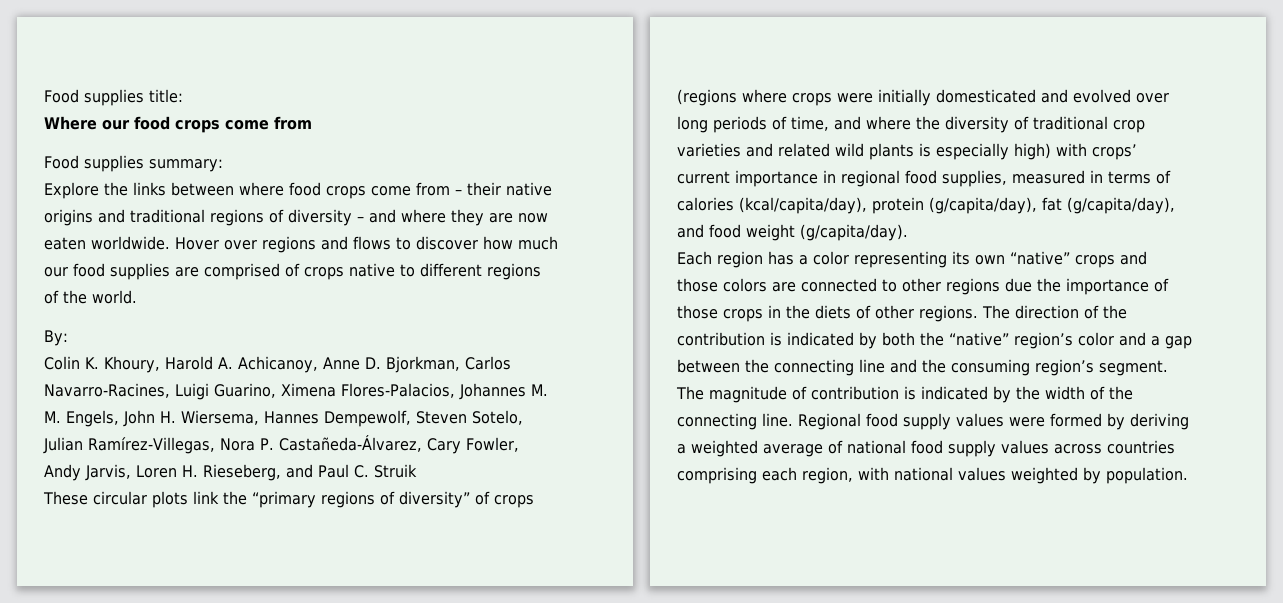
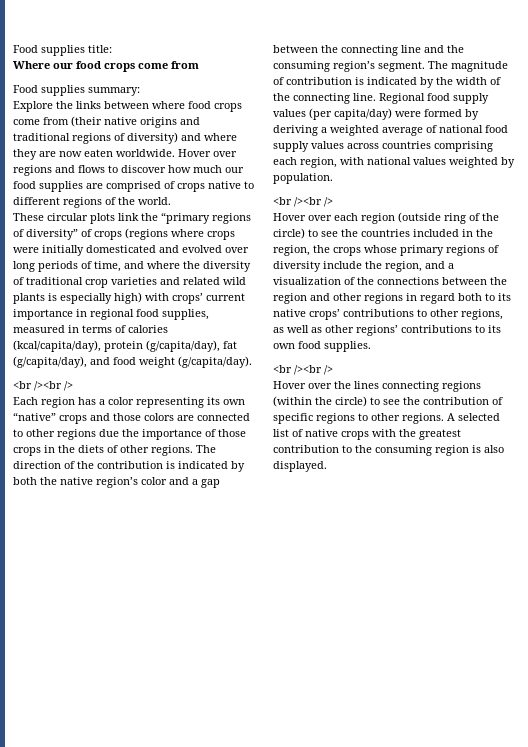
[455,182,501,196] – their -> [71,116,102,127] (their
[288,209,364,226] diversity – -> [127,132,178,144] diversity)
[44,330,68,346] [44,356,511,373] [44,383,548,400] [44,410,523,427] [43,435,519,454] [44,464,417,481] // By: // Colin K. Khoury, Harold A. Achicanoy, Anne D. Bjorkman, Carlos Navarro-Racines, Luigi Guarino, Ximena Flores-Palacios, Johannes M. M. Engels, John H. Wiersema, Hannes Dempewolf, Steven Sotelo, Julian Ramírez-Villegas, Nora P. Castañeda-Álvarez, Cary Fowler, Andy Jarvis, Loren H. Rieseberg, and Paul C. Struik -> (171, 201) none
(908, 232) none -> [13,381,73,391] // <br /><br />
[949,332,1009,346] “native” -> [60,477,93,485] native
(1004, 420) none -> [309,108,392,120] (per capita/day)
(1188, 475) none -> [273,197,333,207] [273,212,499,224] [273,228,493,239] [273,245,499,256] [273,261,454,272] [273,277,507,285] [273,293,511,304] [273,309,503,320] [273,325,501,336] [273,341,371,352] [273,365,333,375] [273,381,481,392] [273,396,503,407] [273,413,500,424] [273,429,461,440] [273,445,504,456] [273,461,327,472] // <br /><br /> // Hover over each region (outside ring of the circle) to see the countries included in the region, the crops whose primary regions of diversity include the region, and a visualization of the connections between the region and other regions in regard both to its native crops’ contributions to other regions, as well as other regions’ contributions to its own food supplies. // <br /><br /> // Hover over the lines connecting regions (within the circle) to see the contribution of specific regions to other regions. A selected list of native crops with the greatest contribution to the consuming region is also displayed.

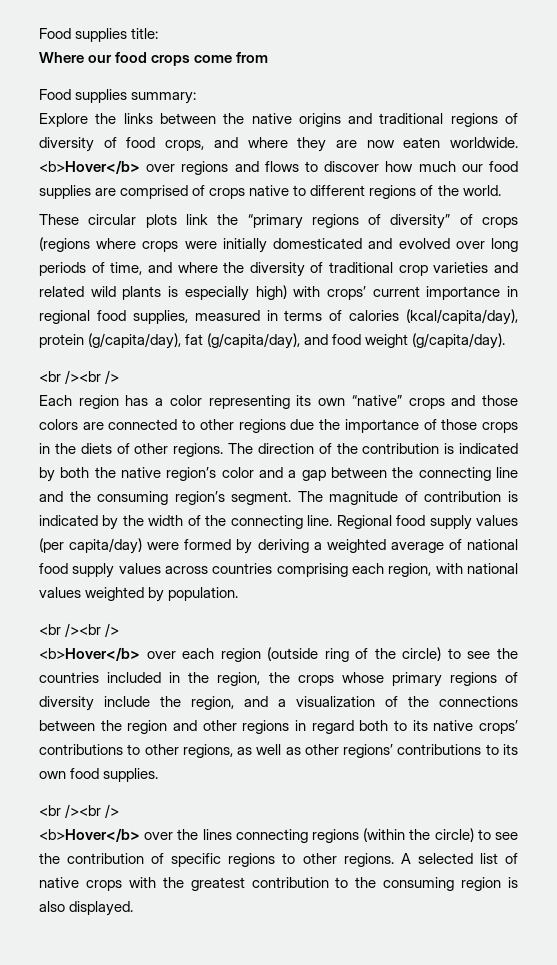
[152,101,242,112] [13,116,102,127] where food crops come from (their -> [223,113,245,124] the
[127,132,178,144] diversity) -> [39,137,205,152] diversity of food crops,
[178,149,211,157] Hover -> [39,160,140,174] <b>Hover</b>
[273,213,306,221] Hover -> [39,647,140,661] <b>Hover</b>
[273,381,306,389] Hover -> [39,828,140,842] <b>Hover</b>

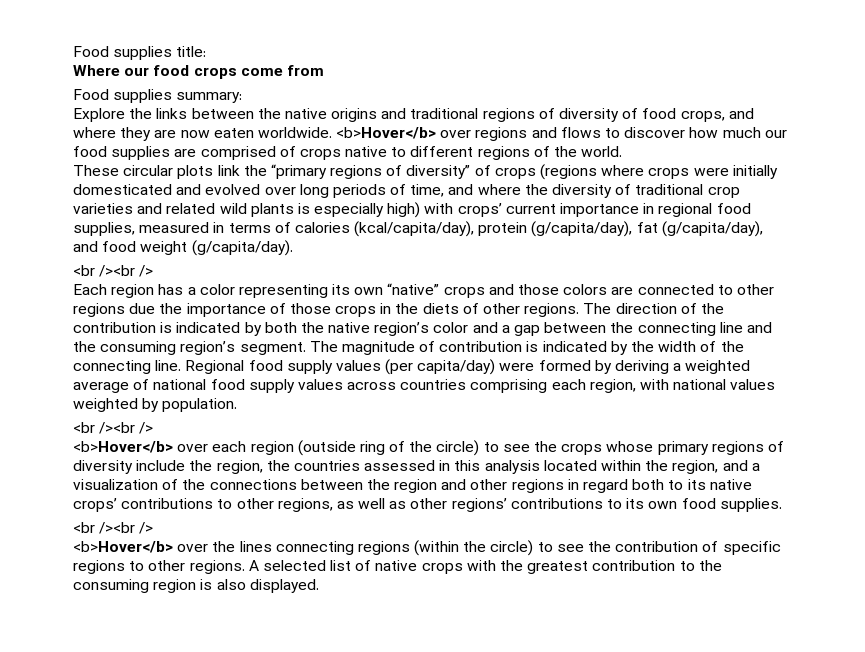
[39,672,290,686] countries included in the region, the -> (558, 446) none
(234, 703) none -> [266,460,719,474] the countries assessed in this analysis located within the region,

